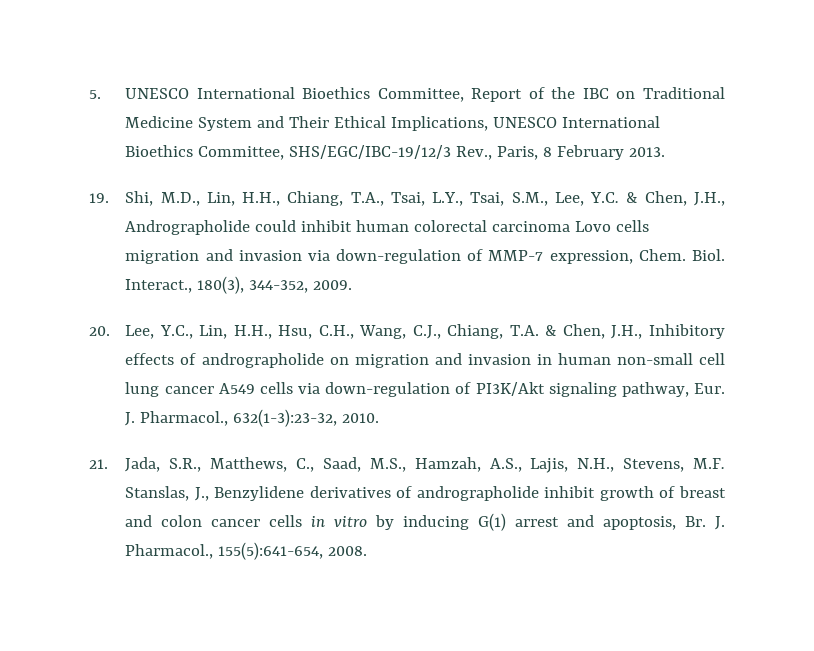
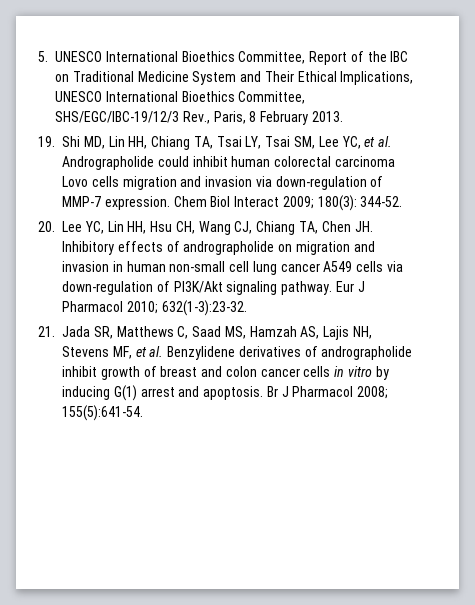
[125,191,725,206] Shi, M.D., Lin, H.H., Chiang, T.A., Tsai, L.Y., Tsai, S.M., Lee, Y.C. & Chen, J.H., -> [62,136,393,150] Shi MD, Lin HH, Chiang TA, Tsai LY, Tsai SM, Lee YC, et al.
[549,249,725,264] [125,276,353,294] [89,324,643,339] expression, Chem. Biol. Interact., 180(3), 344-352, 2009. // 20. Lee, Y.C., Lin, H.H., Hsu, C.H., Wang, C.J., Chiang, T.A. & Chen, J.H., -> [104,195,403,211] [38,221,373,235] expression. Chem Biol Interact 2009; 180(3): 344-52. // 20. Lee YC, Lin HH, Hsu CH, Wang CJ, Chiang TA, Chen JH.
[621,382,725,397] [125,409,380,427] [89,457,725,473] [125,486,209,501] pathway, Eur. J. Pharmacol., 632(1-3):23-32, 2010. // 21. Jada, S.R., Matthews, C., Saad, M.S., Hamzah, A.S., Lajis, N.H., Stevens, M.F. Stanslas, J., -> [281,281,365,295] [62,300,247,316] [38,326,373,340] [62,346,164,359] pathway. Eur J Pharmacol 2010; 632(1-3):23-32. // 21. Jada SR, Matthews C, Saad MS, Hamzah AS, Lajis NH, Stevens MF, et al.
[603,516,725,530] [125,542,368,560] apoptosis, Br. J. Pharmacol., 155(5):641-654, 2008. -> [203,386,389,400] [62,405,143,421] apoptosis. Br J Pharmacol 2008; 155(5):641-54.

